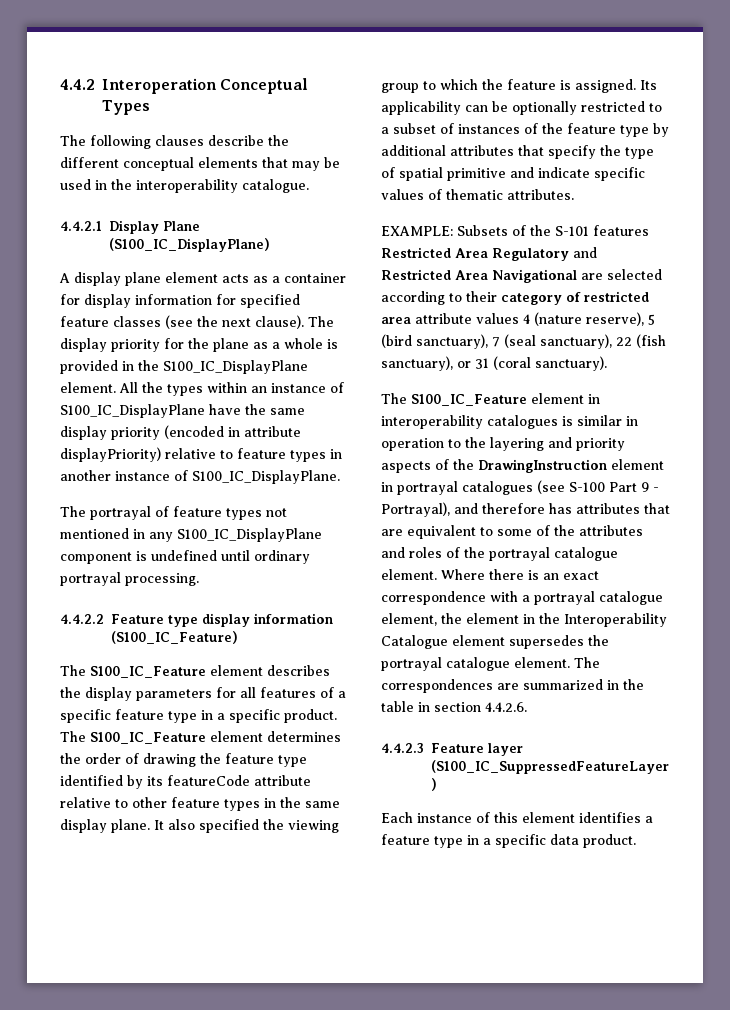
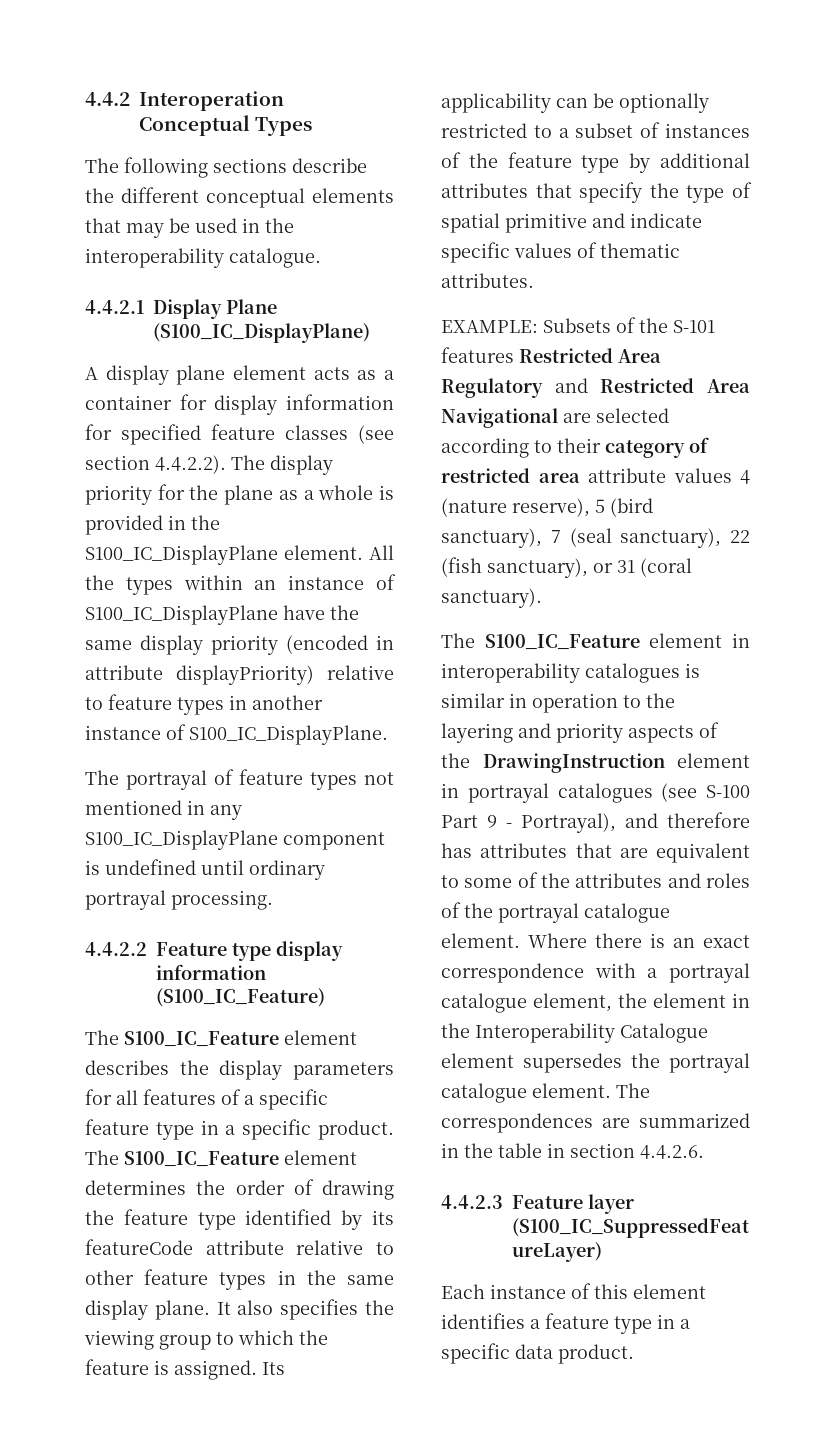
[155,135,204,146] clauses -> [213,158,287,173] sections
[197,315,304,329] the next clause). -> [85,455,226,474] section 4.4.2.2).
[199,819,259,833] specified -> [280,1299,359,1320] specifies

